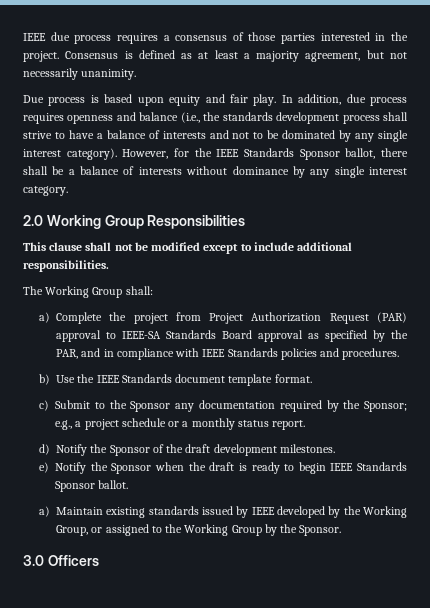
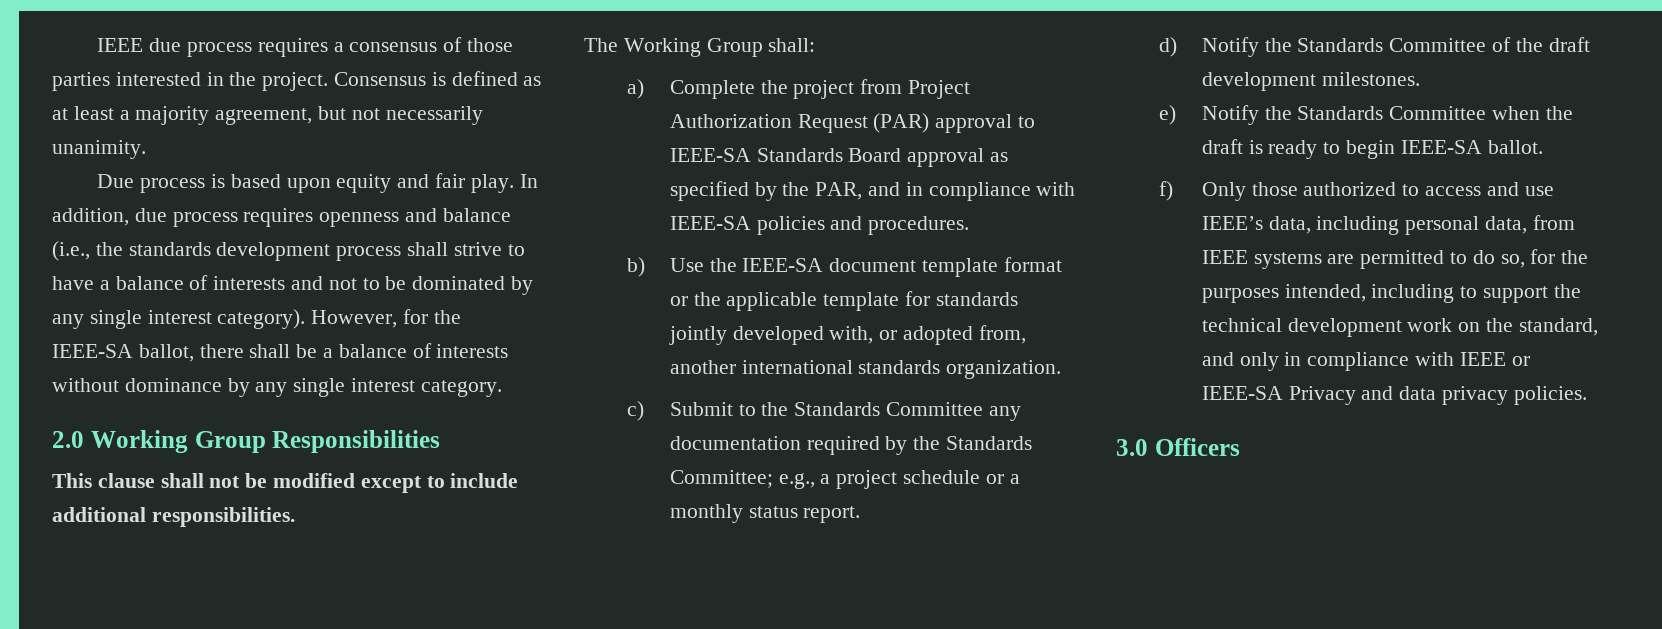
[216,148,340,160] IEEE Standards Sponsor -> [52,344,133,358] IEEE-SA
[202,348,278,357] IEEE Standards -> [669,216,751,230] IEEE-SA
[96,374,312,386] IEEE Standards document template format. -> [742,257,1062,277] [669,291,1018,311] [668,325,1026,345] [669,360,1062,379] IEEE-SA document template format or the applicable template for standards jointly developed with, or adopted from, another international standards organization.
[130,401,171,412] Sponsor -> [794,402,983,416] Standards Committee
[364,401,407,412] Sponsor; -> [945,436,1032,450] [669,470,773,488] Standards Committee;
[109,445,150,456] Sponsor -> [1297,38,1487,52] Standards Committee
[111,463,152,474] Sponsor -> [1297,106,1487,120] Standards Committee
[330,462,407,471] [55,480,129,492] [39,506,407,518] [56,524,342,536] IEEE Standards Sponsor ballot. // a) Maintain existing standards issued by IEEE developed by the Working Group, or assigned to the Working Group by the Sponsor. -> [1400,140,1543,154] [1158,181,1554,201] [1201,215,1575,235] [1201,249,1589,269] [1201,284,1581,303] [1201,318,1598,337] [1201,352,1530,371] [1201,386,1587,405] IEEE-SA ballot. // f) Only those authorized to access and use IEEE’s data, including personal data, from IEEE systems are permitted to do so, for the purposes intended, including to support the technical development work on the standard, and only in compliance with IEEE or IEEE-SA Privacy and data privacy policies.

